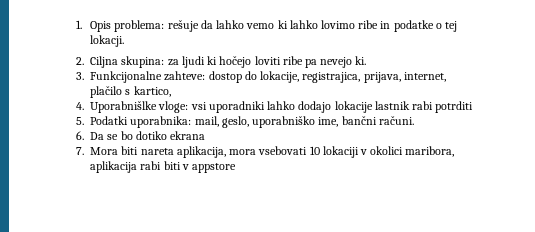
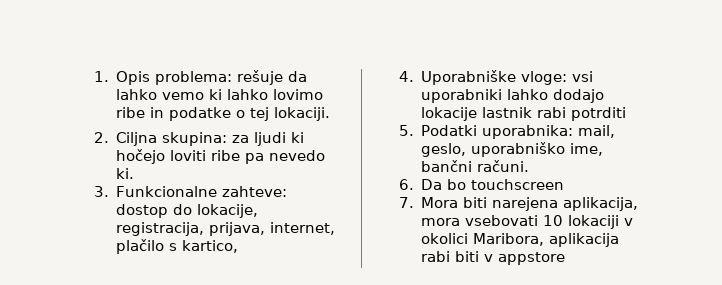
[90,35,125,47] lokacji. -> [273,107,330,121] lokaciji.
[320,57,353,68] nevejo -> [268,150,325,161] nevedo
[90,71,163,83] Funkcijonalne -> [115,186,217,197] Funkcionalne
[302,72,361,83] registrajica, -> [115,222,204,236] registracija,
[90,101,158,113] Uporabnišlke -> [420,70,516,85] Uporabniške
[208,101,265,113] uporadniki -> [420,89,502,103] uporabniki
[107,131,206,140] se bo dotiko ekrana -> [446,179,564,190] bo touchscreen
[140,148,174,155] nareta -> [491,197,558,211] narejena
[405,146,455,157] maribora, -> [472,233,544,246] Maribora,

